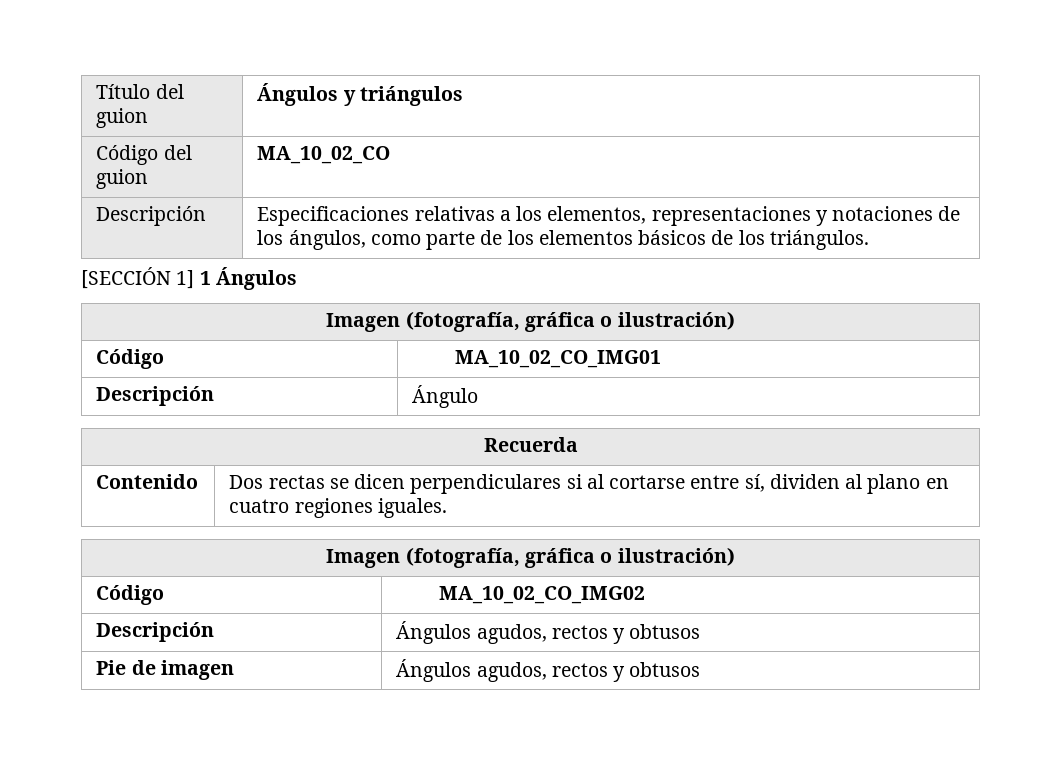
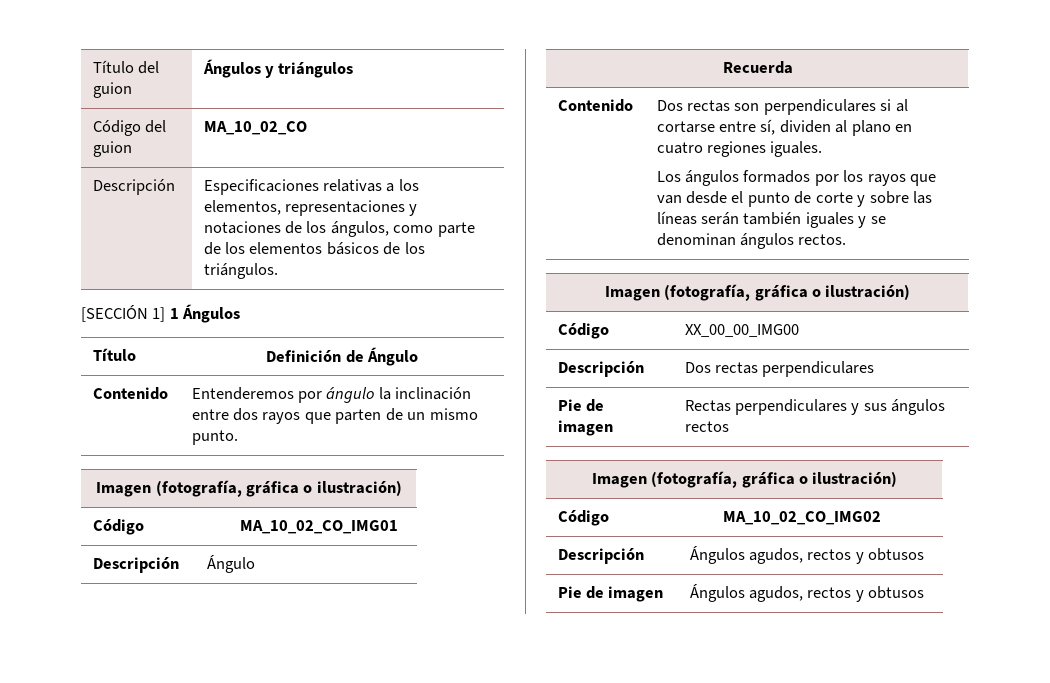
(297, 278) none -> [92,348,136,361] [266,347,418,366] [92,387,168,400] [191,387,472,403] [191,408,478,424] [191,430,238,445] // Título | Definición de Ángulo // Contenido | Entenderemos por ángulo la inclinación entre dos rayos que parten de un mismo punto.
[329,474,406,489] se dicen -> [734,103,760,111] son
(447, 508) none -> [656,170,937,186] [656,191,933,207] [656,211,886,228] [656,233,847,249] [604,284,911,301] [557,323,609,339] [684,324,799,337] [557,361,644,377] [684,361,875,377] [557,399,605,412] [557,420,613,436] [684,399,946,415] [684,421,729,432] // Los ángulos formados por los rayos que van desde el punto de corte y sobre las líneas serán también iguales y se denominan ángulos rectos. // Imagen (fotografía, gráfica o ilustración) // Código | XX_00_00_IMG00 // Descripción | Dos rectas perpendiculares // Pie de imagen | Rectas perpendiculares y sus ángulos rectos

